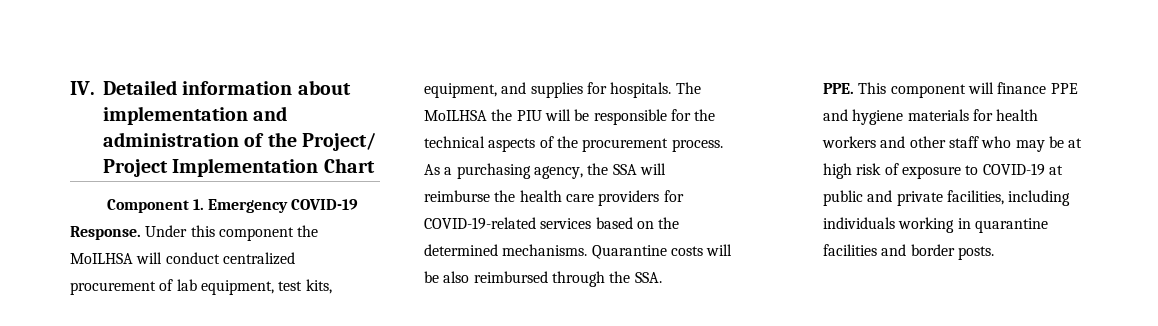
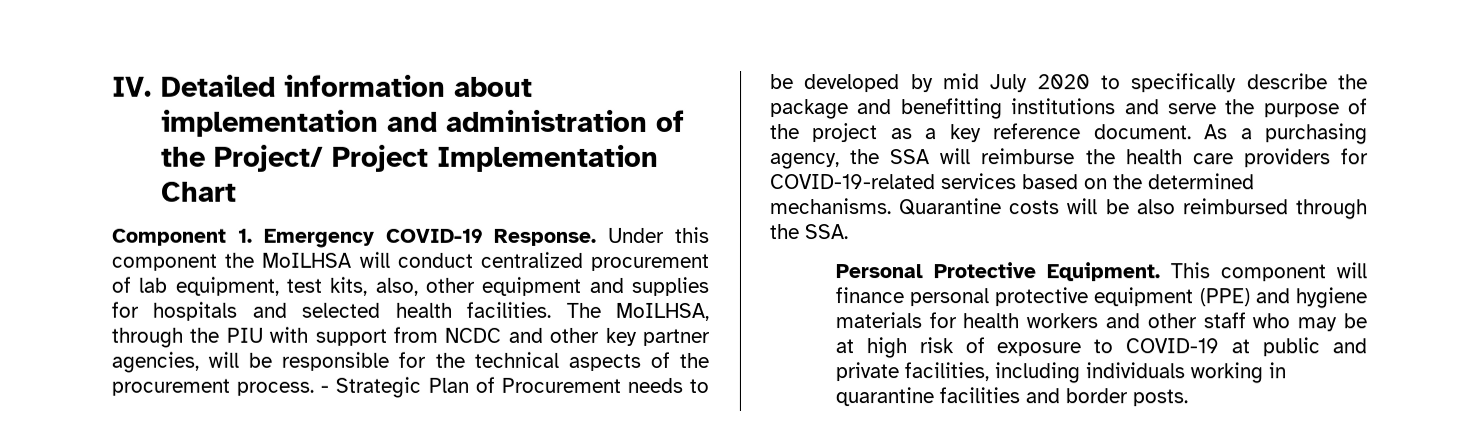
[424,82,701,98] [424,109,542,121] equipment, and supplies for hospitals. The MoILHSA the PIU -> [374,276,709,296] [111,301,709,321] [111,326,710,348] [111,351,199,373] also, other equipment and supplies for hospitals and selected health facilities. The MoILHSA, through the PIU with support from NCDC and other key partner agencies,
(723, 145) none -> [320,376,709,398] [770,73,1368,93] [770,98,1368,120] [770,123,1192,143] - Strategic Plan of Procurement needs to be developed by mid July 2020 to specifically describe the package and benefitting institutions and serve the purpose of the project as a key reference document.
[823,83,855,94] PPE. -> [834,262,1160,282] Personal Protective Equipment.
[1050,83,1078,94] PPE -> [909,287,1250,307] personal protective equipment (PPE)

